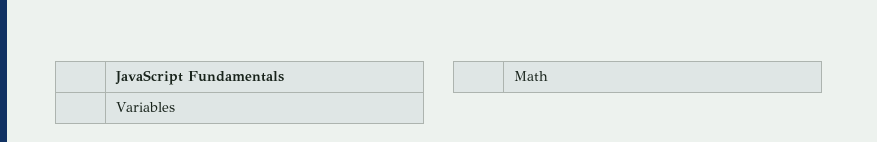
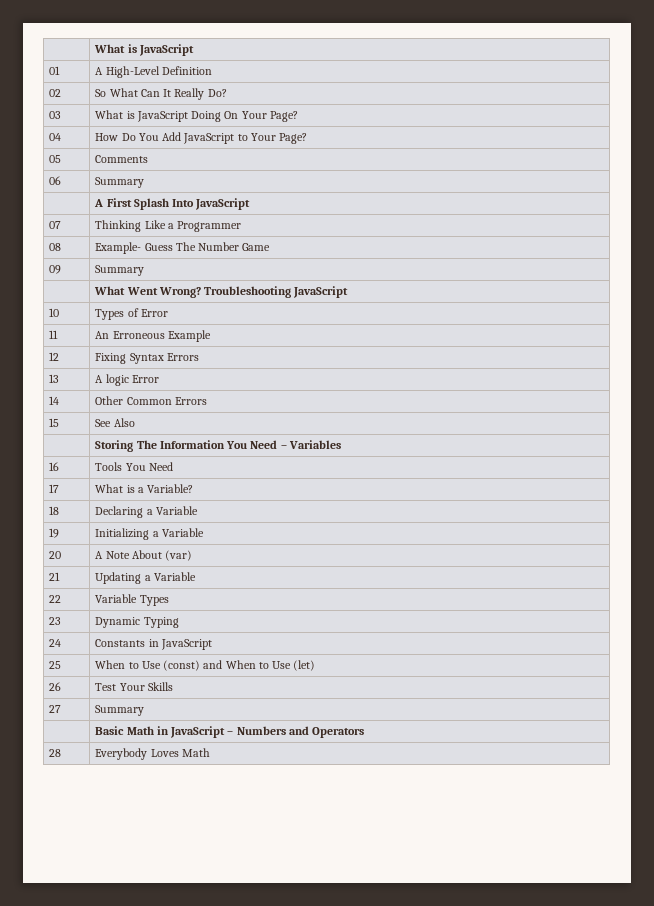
[115,70,285,85] [116,102,176,112] | JavaScript Fundamentals // | Variables // | -> [94,44,194,56] [49,66,61,75] [95,66,212,78] [49,89,62,97] [95,88,227,100] [49,111,62,119] [95,110,298,122] [49,133,62,141] [95,132,308,144] [49,155,62,163] [95,155,149,163] [49,176,62,185] [95,177,145,188] [94,198,251,210] [49,221,62,229] [95,220,242,232] [49,243,62,251] [95,242,271,254] [49,265,62,274] [95,265,145,276] [94,286,349,298] [49,308,60,317] [95,308,168,320] [49,330,59,339] [95,330,211,342] [49,352,60,361] [95,353,199,364] [49,374,60,383] [95,374,159,386] [49,396,60,405] [95,396,207,405] [49,418,60,427] [95,418,135,427] [95,440,341,452] [49,462,60,471] [95,462,173,471] [49,484,60,493] [95,484,194,493] [49,506,60,515] [95,506,198,518] [49,528,60,538] [95,528,204,540] [49,551,62,559] [95,550,193,561] [49,572,61,581] [95,572,196,584] [49,595,62,603] [95,594,169,606] [49,617,62,625] [95,617,179,628] [49,639,62,647] [95,639,212,650] [49,661,62,669] [95,660,316,671] [49,682,62,691] [95,682,173,691] [49,705,62,713] [95,705,145,716] [95,726,365,738] [49,749,62,757] [95,748,179,760] | What is JavaScript // 01 | A High-Level Definition // 02 | So What Can It Really Do? // 03 | What is JavaScript Doing On Your Page? // 04 | How Do You Add JavaScript to Your Page? // 05 | Comments // 06 | Summary // | A First Splash Into JavaScript // 07 | Thinking Like a Programmer // 08 | Example- Guess The Number Game // 09 | Summary // | What Went Wrong? Troubleshooting JavaScript // 10 | Types of Error // 11 | An Erroneous Example // 12 | Fixing Syntax Errors // 13 | A logic Error // 14 | Other Common Errors // 15 | See Also // | Storing The Information You Need – Variables // 16 | Tools You Need // 17 | What is a Variable? // 18 | Declaring a Variable // 19 | Initializing a Variable // 20 | A Note About (var) // 21 | Updating a Variable // 22 | Variable Types // 23 | Dynamic Typing // 24 | Constants in JavaScript // 25 | When to Use (const) and When to Use (let) // 26 | Test Your Skills // 27 | Summary // | Basic Math in JavaScript – Numbers and Operators // 28 | Everybody Loves

